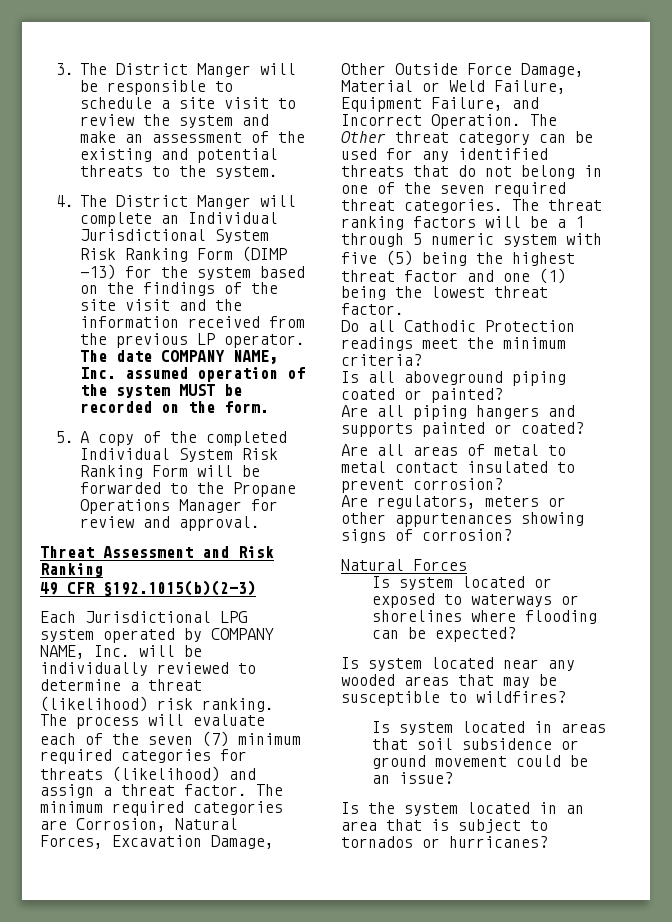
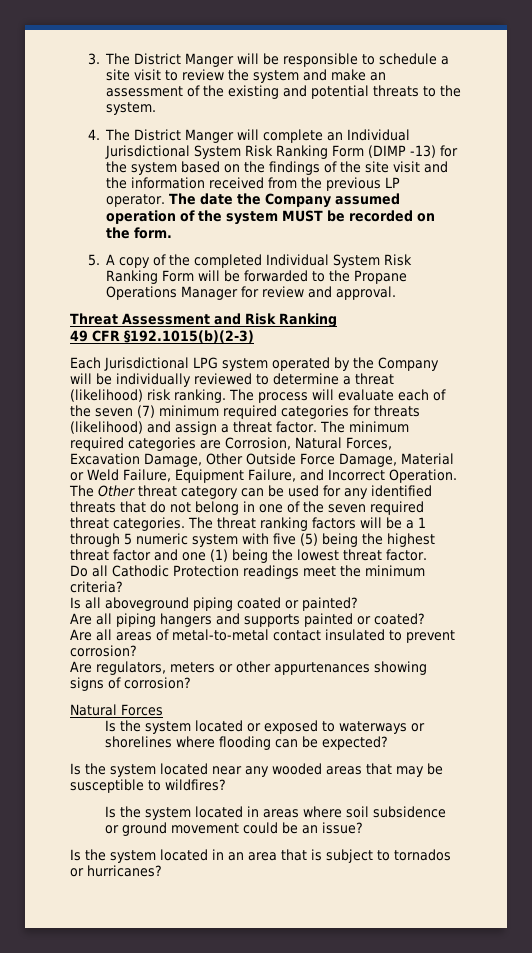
[161,350,279,364] [80,367,117,379] COMPANY NAME, Inc. -> [237,193,332,208] the Company
[211,628,274,640] [40,645,130,659] COMPANY NAME, Inc. -> [353,357,439,371] the Company
[494,444,566,456] [341,461,386,473] metal to metal -> [172,629,269,641] metal-to-metal
(391, 582) none -> [120,720,142,732] the
(359, 663) none -> [85,763,106,775] the
(391, 727) none -> [120,806,142,818] the
[372,738,409,750] that -> [303,806,343,818] where

